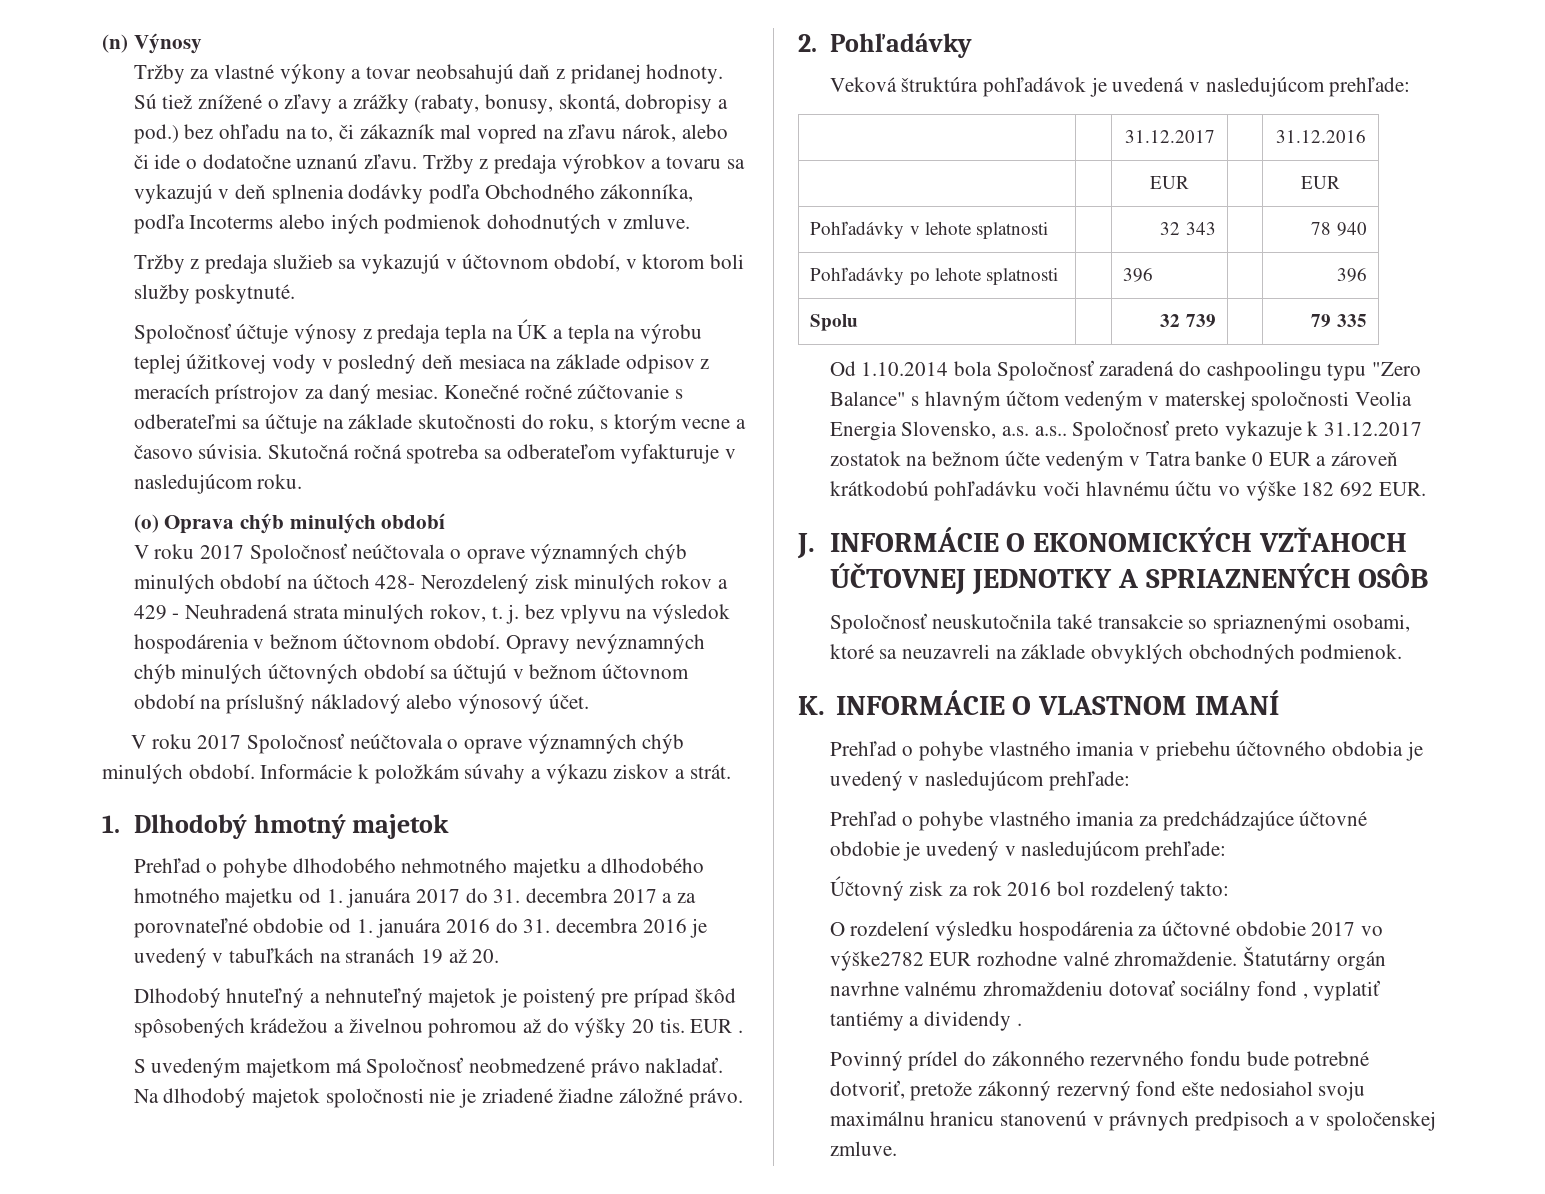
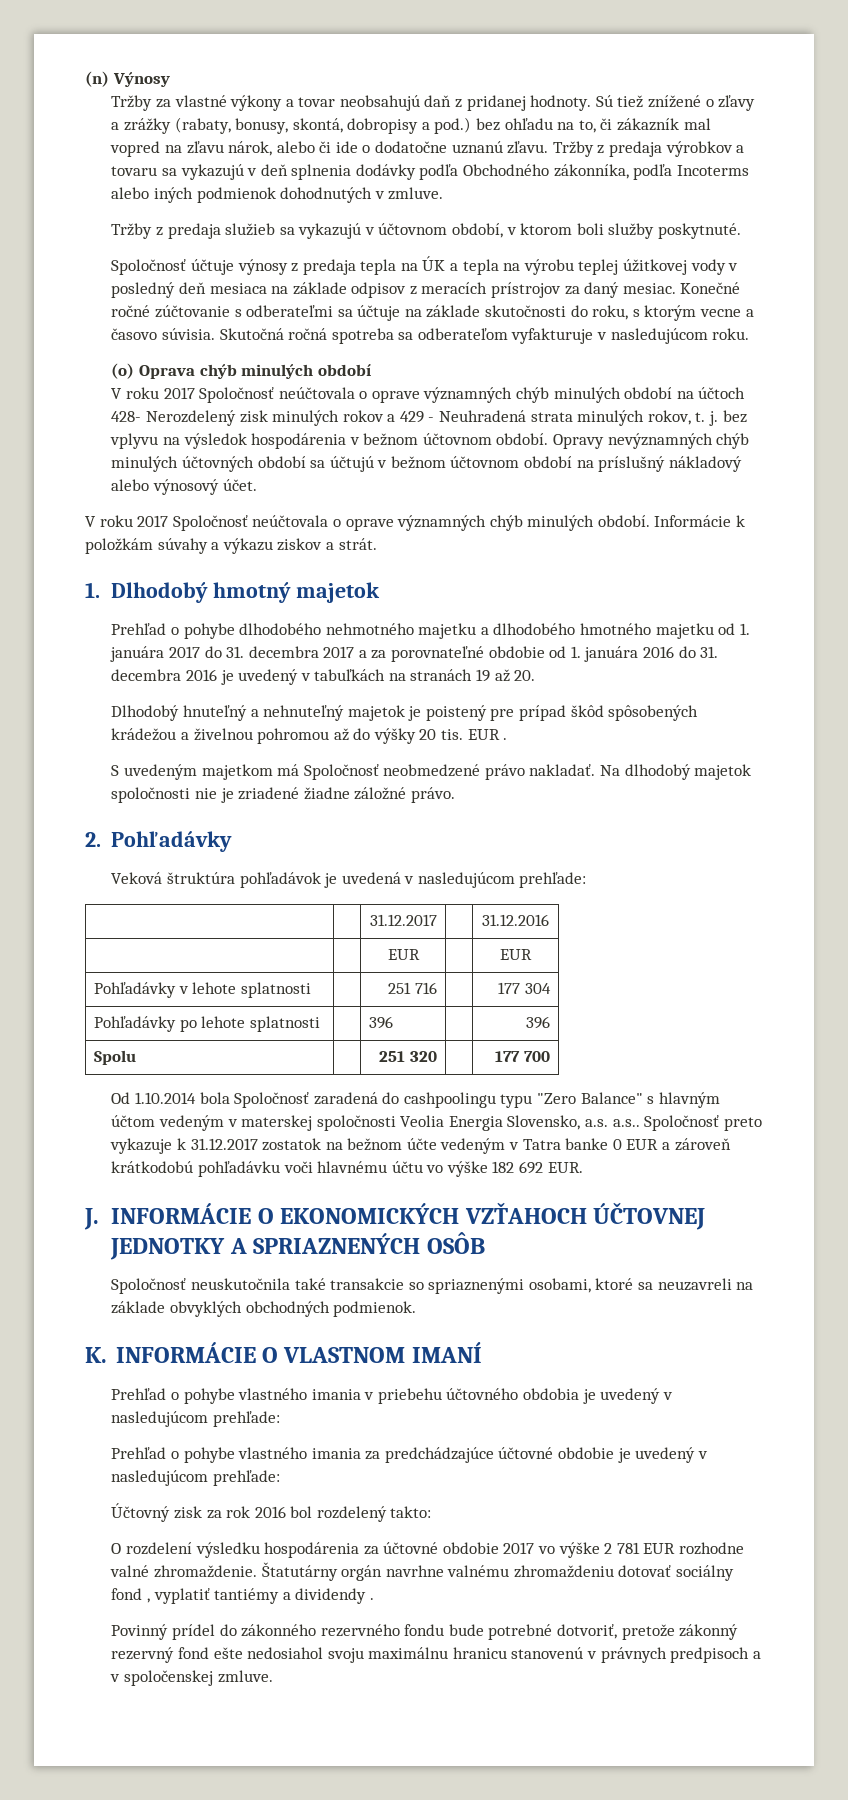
[1160,222,1216,235] [1311,222,1367,236] 32 343 | | 78 940 -> [388,982,438,994] [498,982,552,994] 251 716 | | 177 304
[1160,314,1216,327] [1311,314,1367,327] 32 739 | | 79 335 -> [379,1051,438,1062] [495,1051,551,1062] 251 320 | | 177 700
[829,951,924,971] výške2782 -> [558,1542,640,1558] výške 2 781

